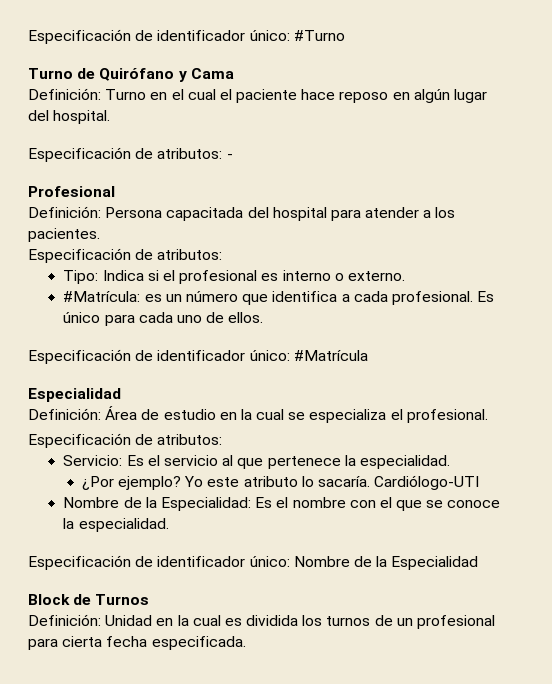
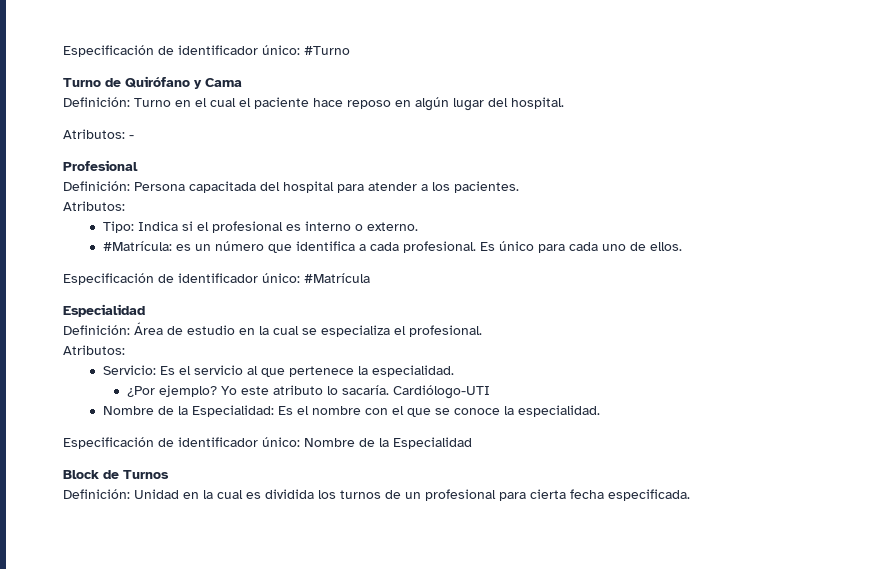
[28,147,223,162] Especificación de atributos: -> [63,129,125,139] Atributos:
[28,248,223,263] Especificación de atributos: -> [63,201,125,211] Atributos:
[28,433,223,448] Especificación de atributos: -> [63,345,125,355] Atributos:

